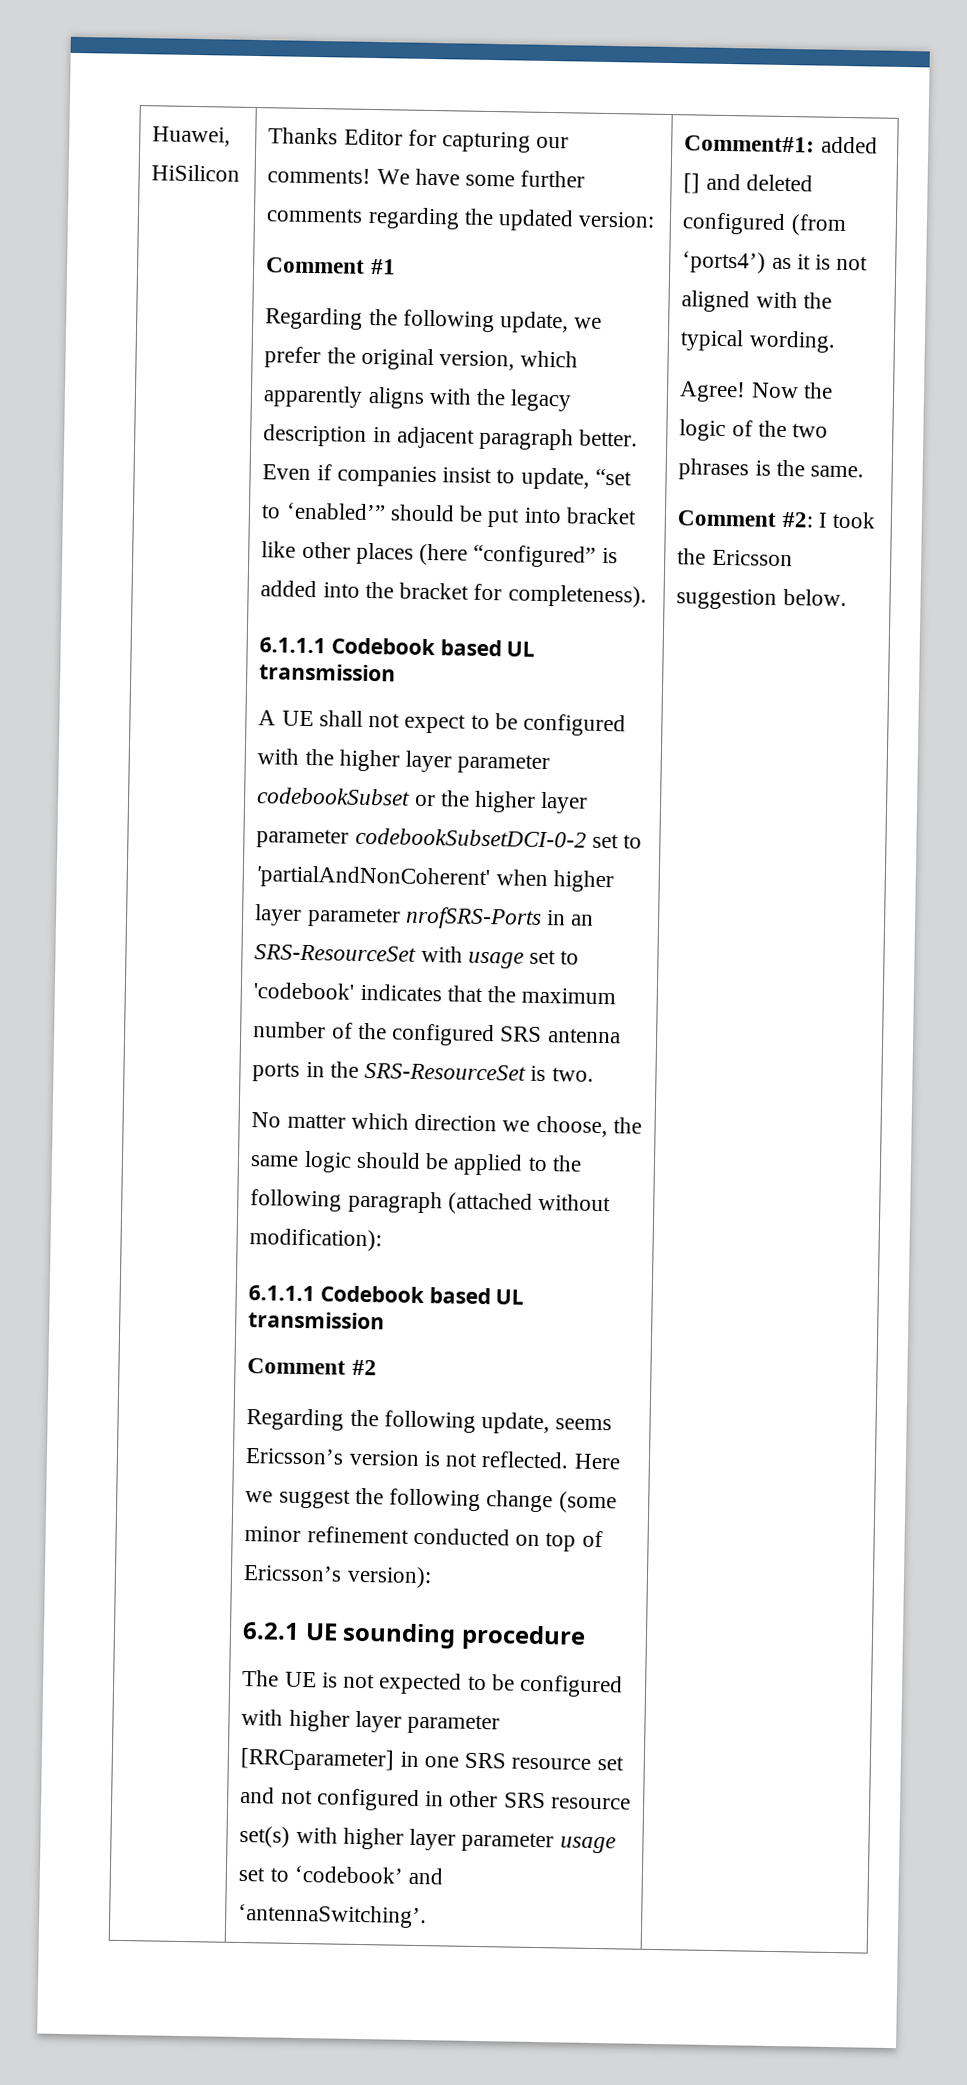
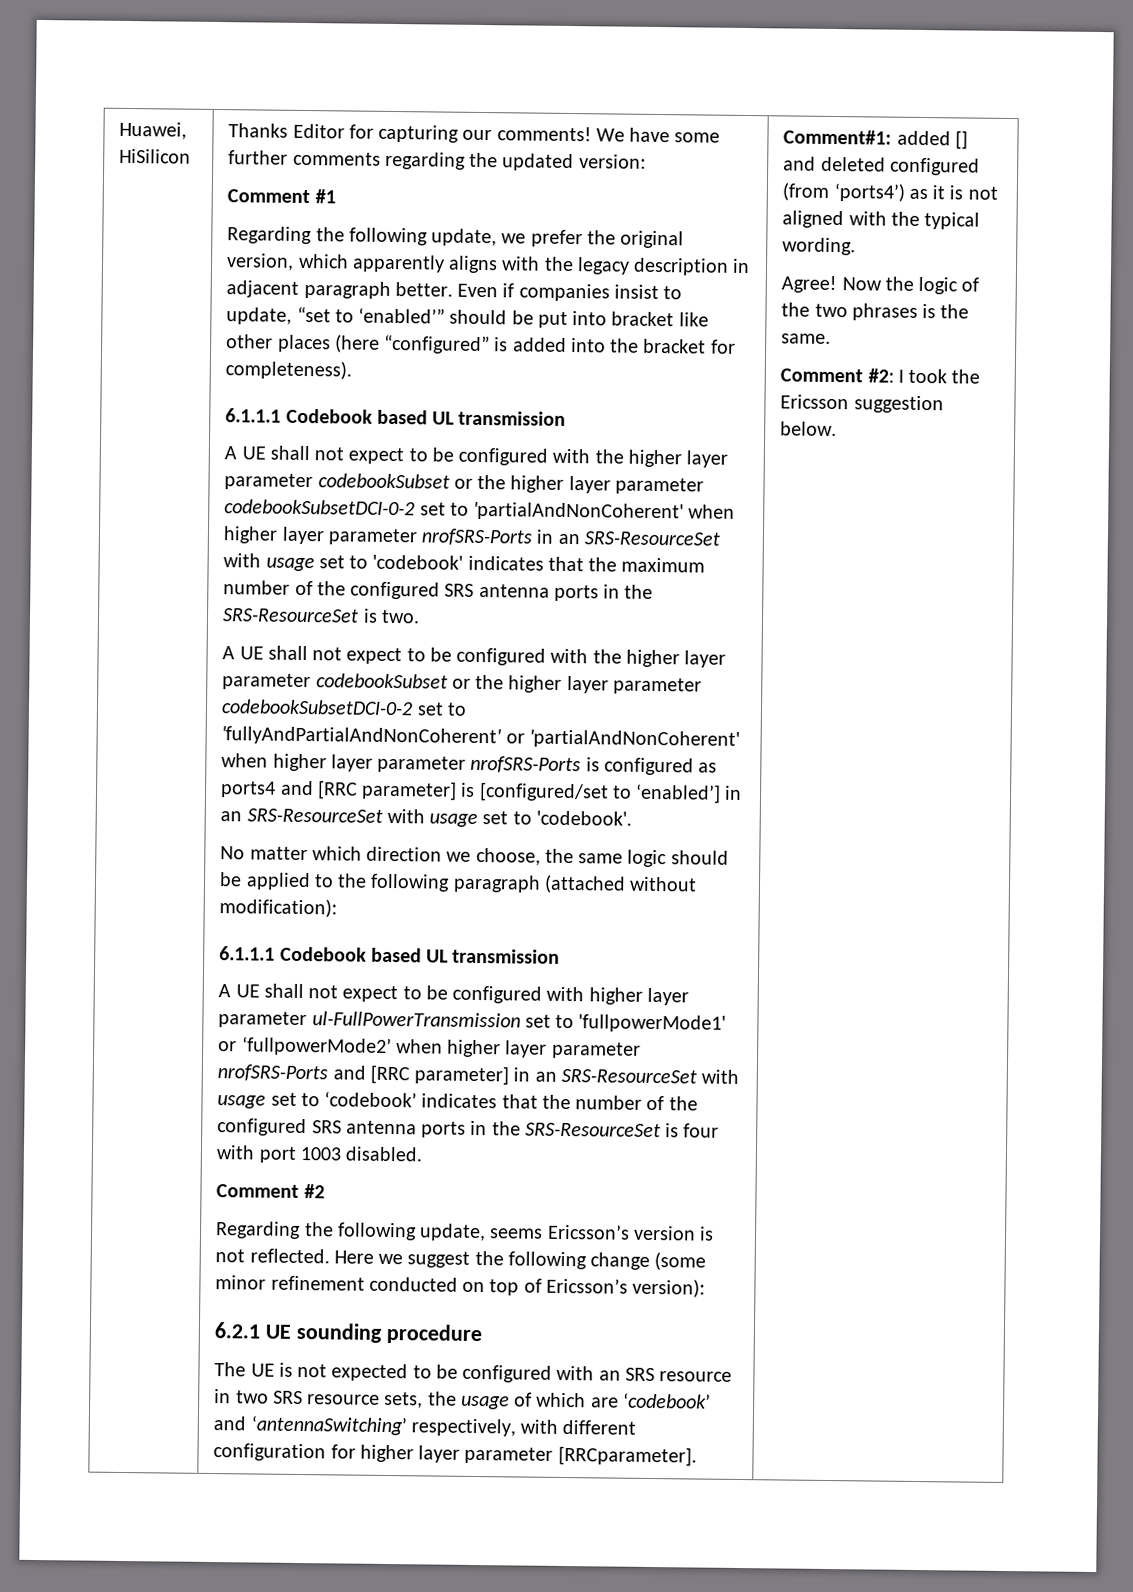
(594, 1074) none -> [222,645,727,668] [222,673,702,695] [221,699,467,716] [221,726,740,749] [221,753,718,776] [220,780,743,804] [220,808,632,828] // A UE shall not expect to be configured with the higher layer parameter codebookSubset or the higher layer parameter codebookSubsetDCI-0-2 set to 'fullyAndPartialAndNonCoherent' or 'partialAndNonCoherent' when higher layer parameter nrofSRS-Ports is configured as ports4 and [RRC parameter] is [configured/set to ‘enabled’] in an SRS-ResourceSet with usage set to 'codebook'.
(386, 1320) none -> [218,983,689,1006] [218,1011,727,1033] [218,1036,641,1059] [217,1064,740,1086] [217,1091,698,1111] [217,1118,720,1138] [216,1145,424,1163] // A UE shall not expect to be configured with higher layer parameter ul-FullPowerTransmission set to 'fullpowerMode1' or ‘fullpowerMode2’ when higher layer parameter nrofSRS-Ports and [RRC parameter] in an SRS-ResourceSet with usage set to ‘codebook’ indicates that the number of the configured SRS antenna ports in the SRS-ResourceSet is four with port 1003 disabled.
[288,1709,501,1735] [240,1747,624,1772] [240,1786,631,1812] [239,1825,616,1854] [238,1865,445,1885] [238,1903,428,1929] higher layer parameter [RRCparameter] in one SRS resource set and not configured in other SRS resource set(s) with higher layer parameter usage set to ‘codebook’ and ‘antennaSwitching’. -> [598,1367,733,1382] [214,1389,711,1410] [213,1415,637,1437] [213,1443,697,1467] an SRS resource in two SRS resource sets, the usage of which are ‘codebook’ and ‘antennaSwitching’ respectively, with different configuration for higher layer parameter [RRCparameter].

